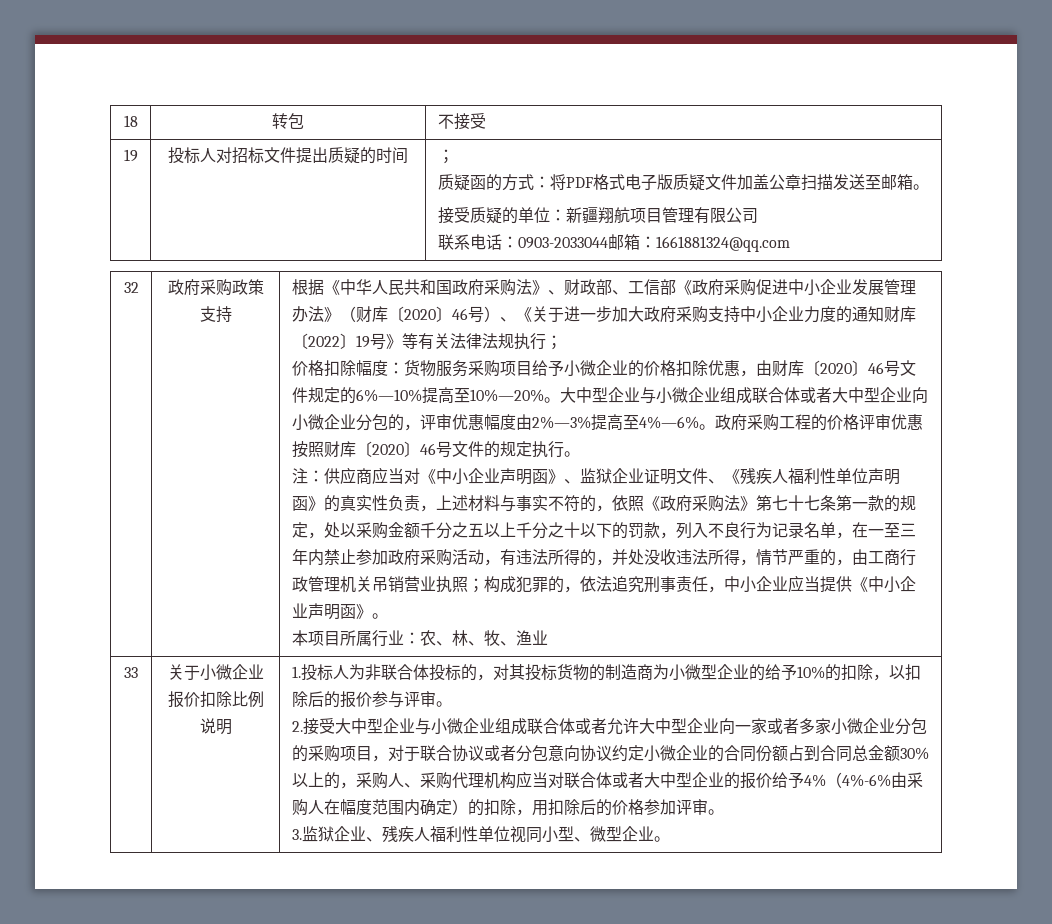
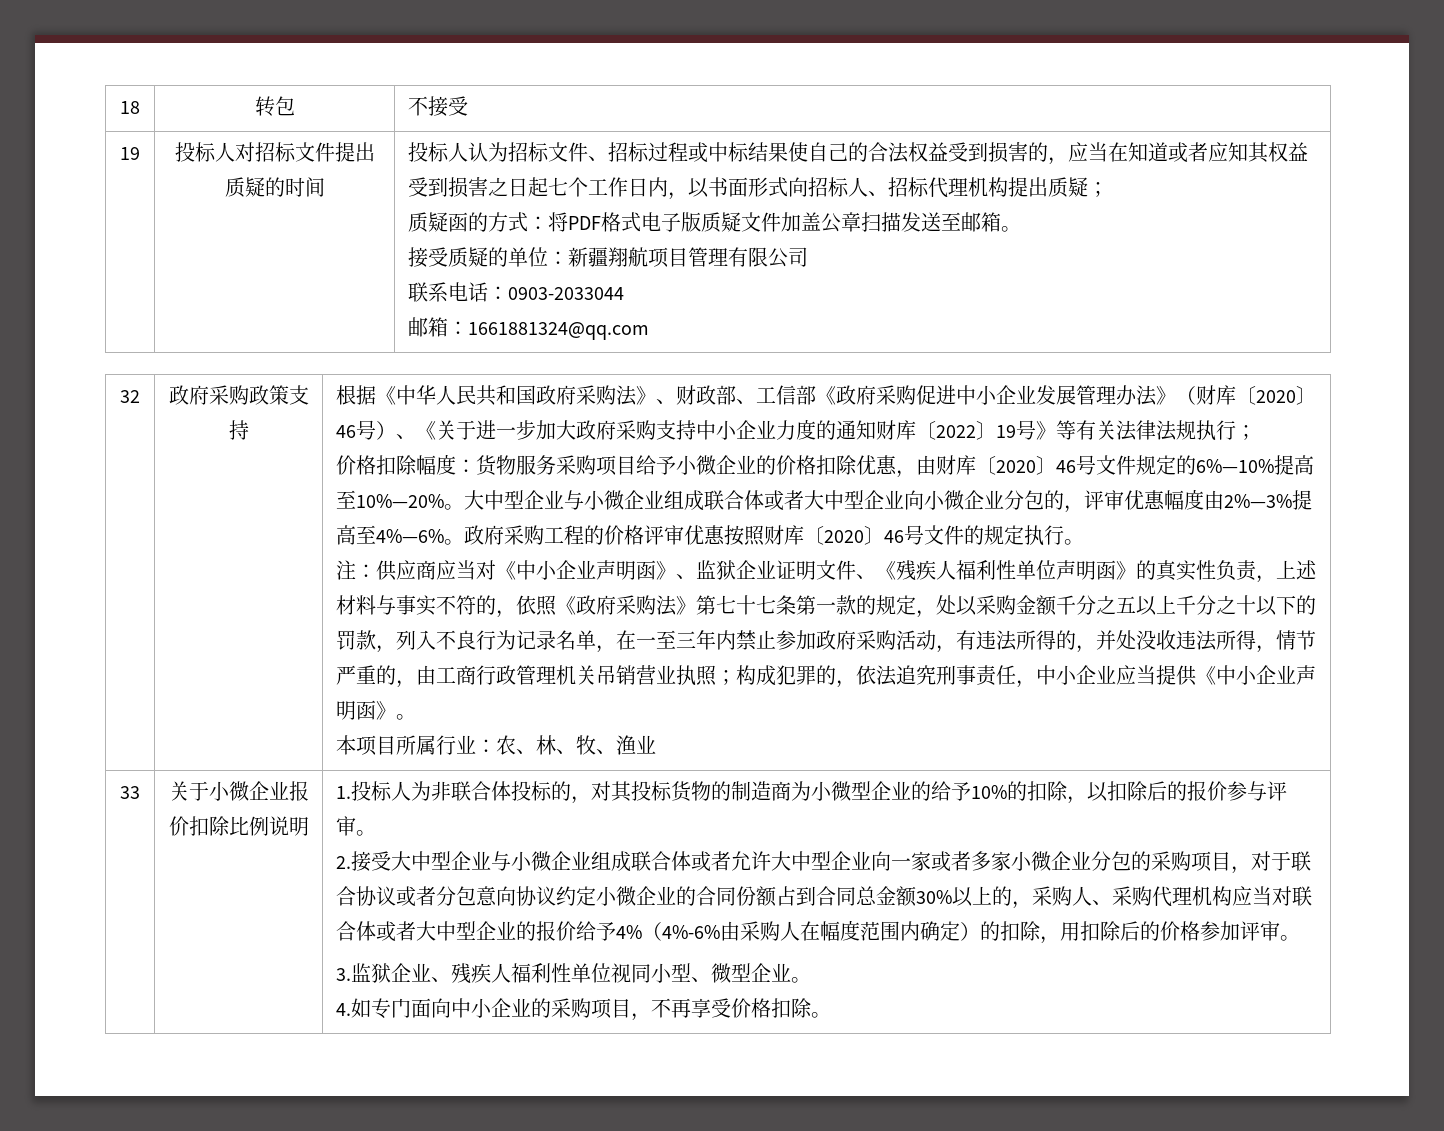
(408, 155) none -> [408,142,1309,165] [408,177,1089,200] 投标人认为招标文件、招标过程或中标结果使自己的合法权益受到损害的，应当在知道或者应知其权益受到损害之日起七个工作日内，以书面形式向招标人、招标代理机构提出质疑
(608, 243) none -> (625, 293) //
(670, 839) none -> [336,998,832,1021] // 4.如专门面向中小企业的采购项目，不再享受价格扣除。

